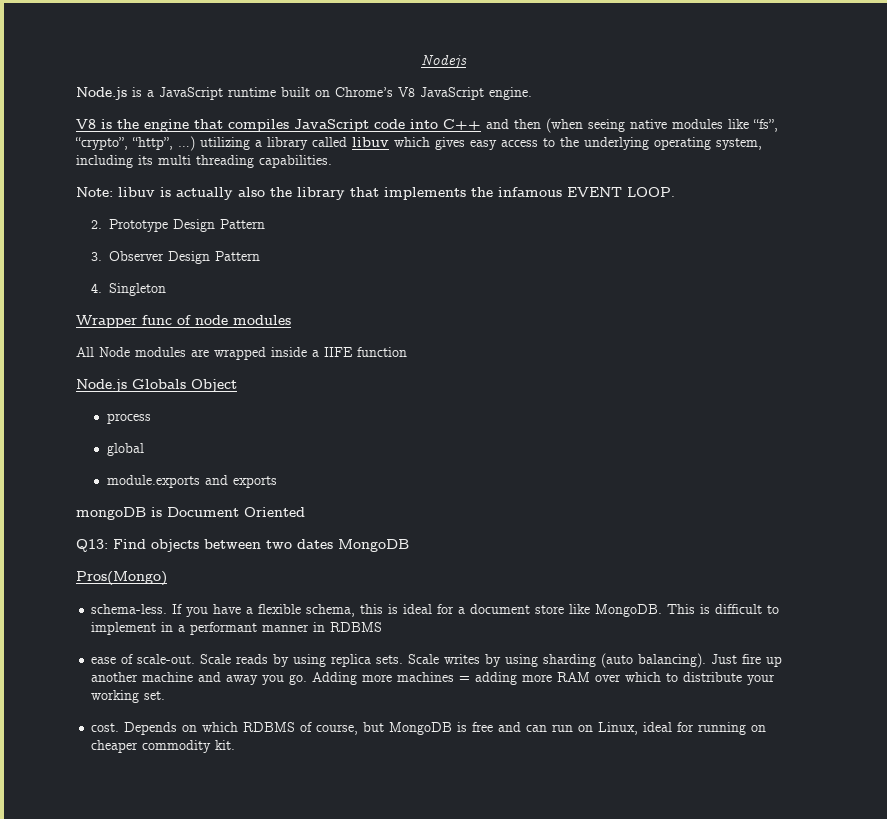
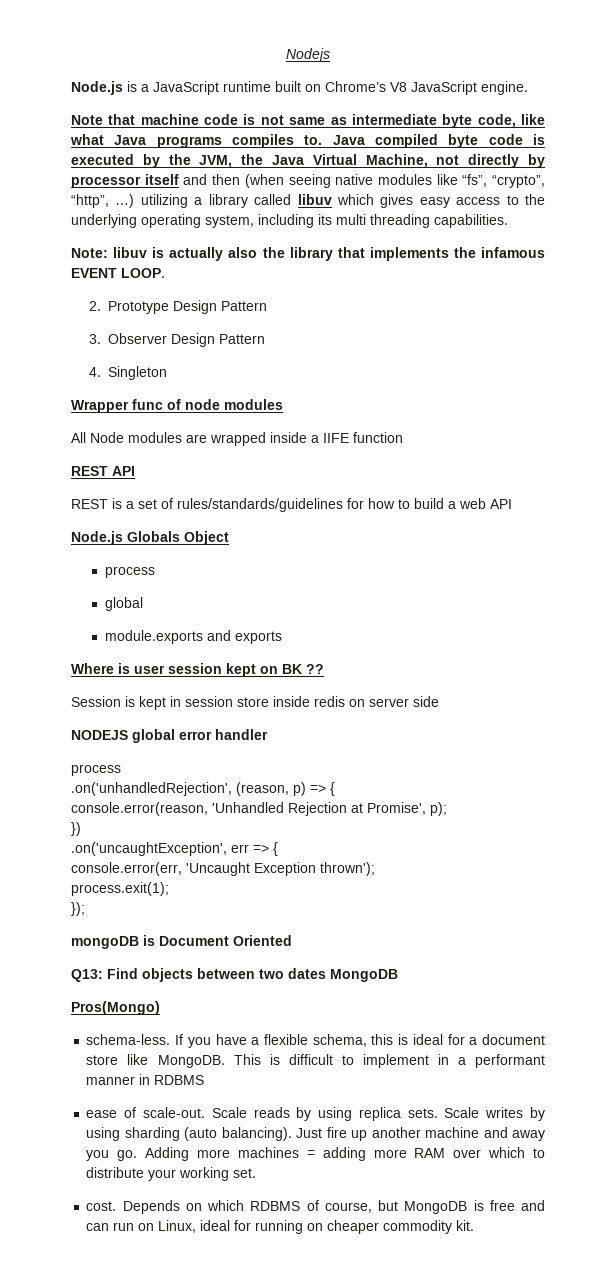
[76,119,481,132] V8 is the engine that compiles JavaScript code into C++ -> [71,114,545,128] [70,134,545,148] [71,154,546,168] [71,174,179,188] Note that machine code is not same as intermediate byte code, like what Java programs compiles to. Java compiled byte code is executed by the JVM, the Java Virtual Machine, not directly by processor itself
(407, 352) none -> [71,466,135,476] [71,498,512,512] // REST API // REST is a set of rules/standards/guidelines for how to build a web API
(277, 482) none -> [71,663,324,677] [71,696,439,710] [71,729,268,743] [71,764,121,776] [71,782,335,796] [71,802,447,816] [71,822,81,836] [71,842,278,856] [71,862,375,876] [71,882,169,896] [71,902,85,916] // Where is user session kept on BK ?? // Session is kept in session store inside redis on server side // NODEJS global error handler // process // .on('unhandledRejection', (reason, p) => { // console.error(reason, 'Unhandled Rejection at Promise', p); // }) // .on('uncaughtException', err => { // console.error(err, 'Uncaught Exception thrown'); // process.exit(1); // });

